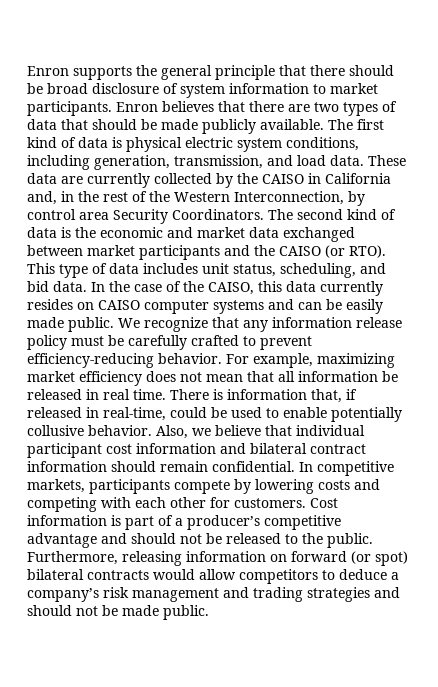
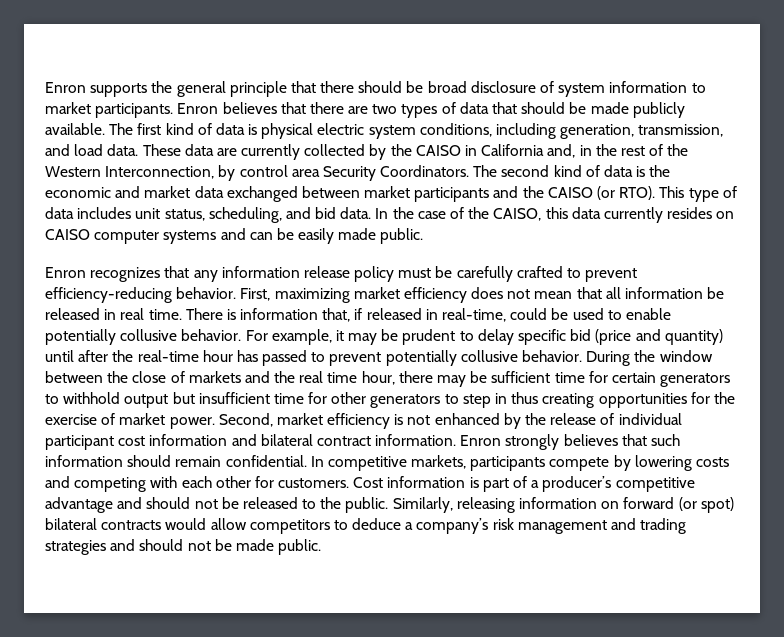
[118,317,208,332] We recognize -> [45,267,161,282] // Enron recognizes
[226,353,313,368] For example, -> [240,288,271,301] First,
[156,425,292,439] Also, we believe that -> [245,329,723,345] [45,350,713,366] [45,371,731,387] [45,392,735,408] [45,413,615,429] For example, it may be prudent to delay specific bid (price and quantity) until after the real-time hour has passed to prevent potentially collusive behavior. During the window between the close of markets and the real time hour, there may be sufficient time for certain generators to withhold output but insufficient time for other generators to step in thus creating opportunities for the exercise of market power. Second, market efficiency is not enhanced by the release of
(366, 449) none -> [375,434,681,450] information. Enron strongly believes that such
[27,551,118,565] Furthermore, -> [392,497,453,513] Similarly,

